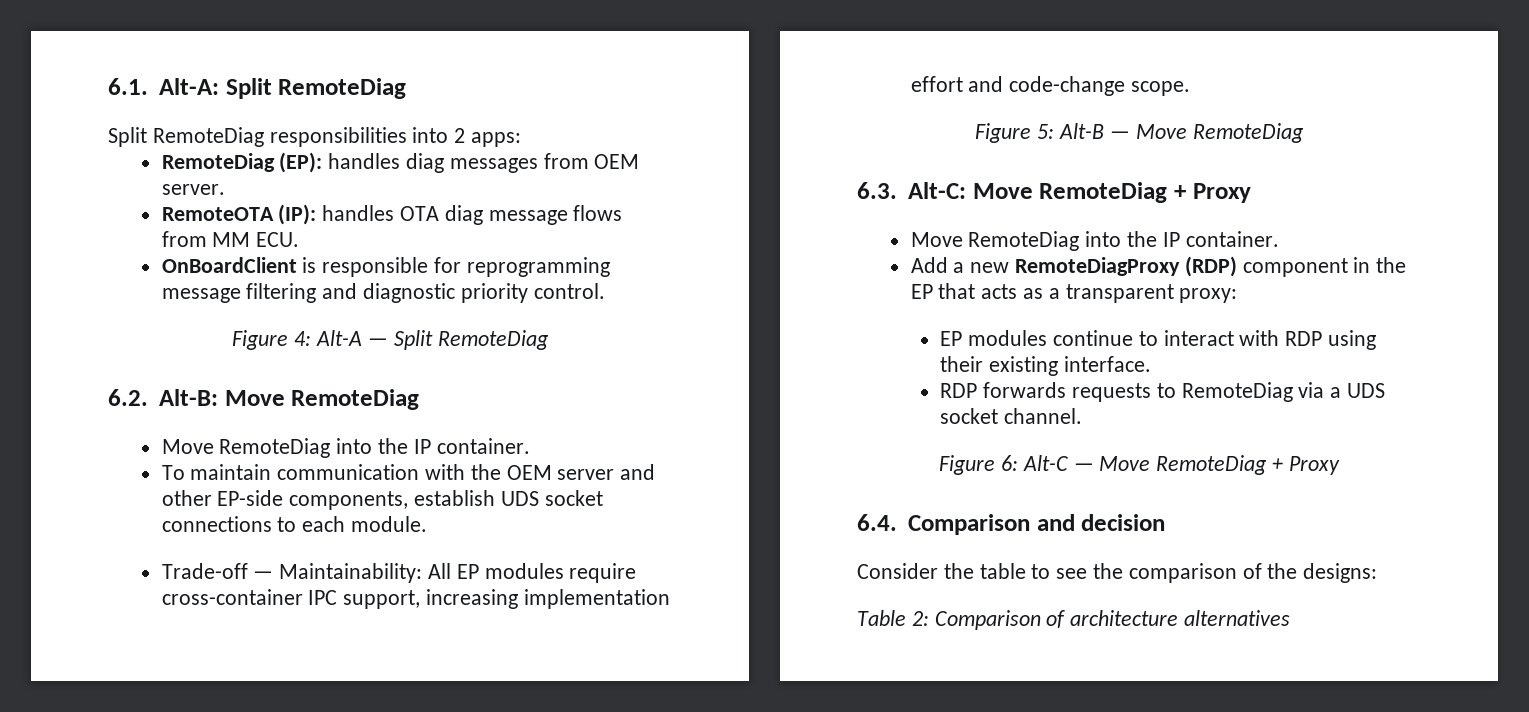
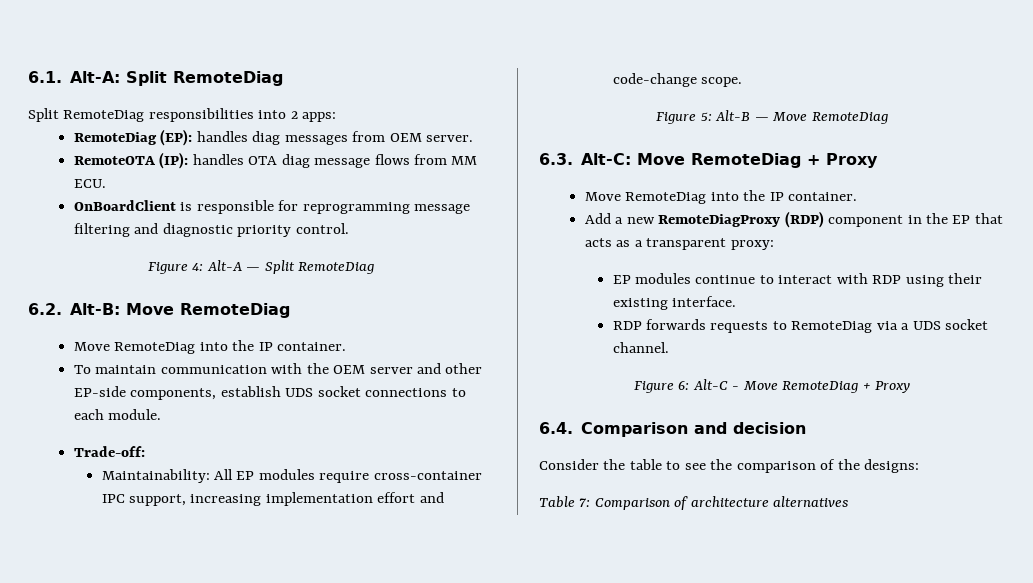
[161,563,274,579] Trade-off — -> [73,446,145,457] Trade-off: //
[1073,463,1094,471] — -> [732,386,740,390] -
[911,611,929,626] 2: -> [579,498,591,507] 7:

